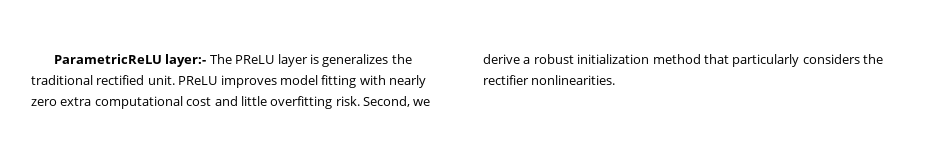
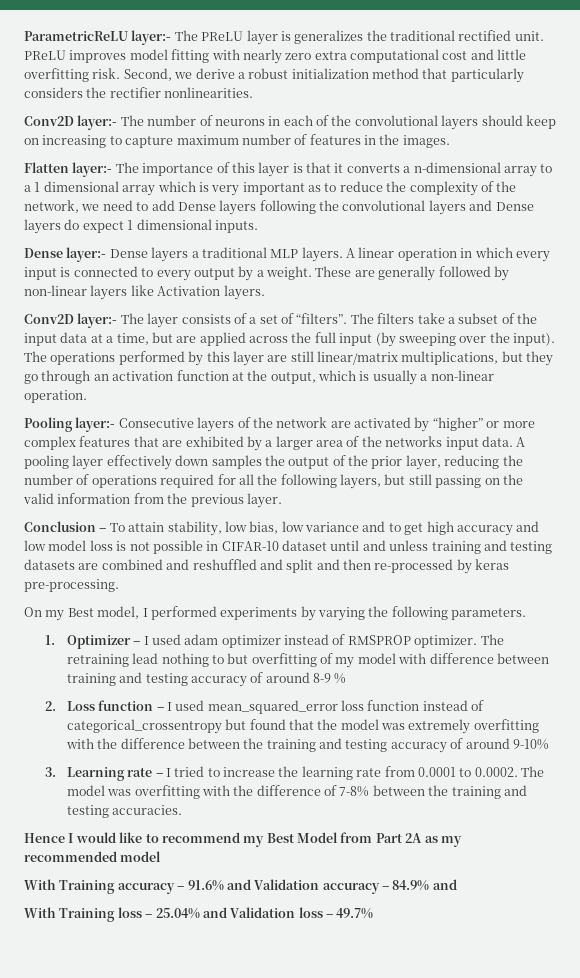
(616, 80) none -> [24,115,556,130] [24,134,450,148] [24,162,553,177] [24,181,517,196] [24,200,534,215] [24,219,258,234] [24,247,550,262] [24,266,509,281] [24,285,265,300] [24,313,537,328] [24,332,555,347] [24,351,554,366] [24,370,494,385] [24,390,87,403] [24,417,535,432] [24,436,526,451] [24,455,523,470] [24,474,523,489] [23,493,282,508] [24,521,540,536] [24,540,553,554] [24,559,510,574] [24,579,119,592] [24,606,527,621] [45,634,504,649] [66,653,549,668] [66,672,347,687] [45,700,485,714] [66,719,539,734] [65,738,549,753] [45,766,545,781] [66,785,527,799] [66,805,183,818] [24,832,462,847] [24,851,162,862] [24,879,457,894] [24,907,374,922] // Conv2D layer:- The number of neurons in each of the convolutional layers should keep on increasing to capture maximum number of features in the images. // Flatten layer:- The importance of this layer is that it converts a n-dimensional array to a 1 dimensional array which is very important as to reduce the complexity of the network, we need to add Dense layers following the convolutional layers and Dense layers do expect 1 dimensional inputs. // Dense layer:- Dense layers a traditional MLP layers. A linear operation in which every input is connected to every output by a weight. These are generally followed by non-linear layers like Activation layers. // Conv2D layer:- The layer consists of a set of “filters”. The filters take a subset of the input data at a time, but are applied across the full input (by sweeping over the input). The operations performed by this layer are still linear/matrix multiplications, but they go through an activation function at the output, which is usually a non-linear operation. // Pooling layer:- Consecutive layers of the network are activated by “higher” or more complex features that are exhibited by a larger area of the networks input data. A pooling layer effectively down samples the output of the prior layer, reducing the number of operations required for all the following layers, but still passing on the valid information from the previous layer. // Conclusion – To attain stability, low bias, low variance and to get high accuracy and low model loss is not possible in CIFAR-10 dataset until and unless training and testing datasets are combined and reshuffled and split and then re-processed by keras pre-processing. // On my Best model, I performed experiments by varying the following parameters. // 1. Optimizer – I used adam optimizer instead of RMSPROP optimizer. The retraining lead nothing to but overfitting of my model with difference between training and testing accuracy of around 8-9 % // 2. Loss function – I used mean_squared_error loss function instead of categorical_crossentropy but found that the model was extremely overfitting with the difference between the training and testing accuracy of around 9-10% // 3. Learning rate – I tried to increase the learning rate from 0.0001 to 0.0002. The model was overfitting with the difference of 7-8% between the training and testing accuracies. // Hence I would like to recommend my Best Model from Part 2A as my recommended model // With Training accuracy – 91.6% and Validation accuracy – 84.9% and // With Training loss – 25.04% and Validation loss – 49.7%

